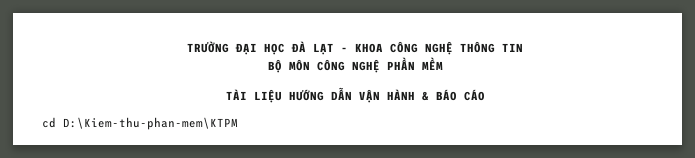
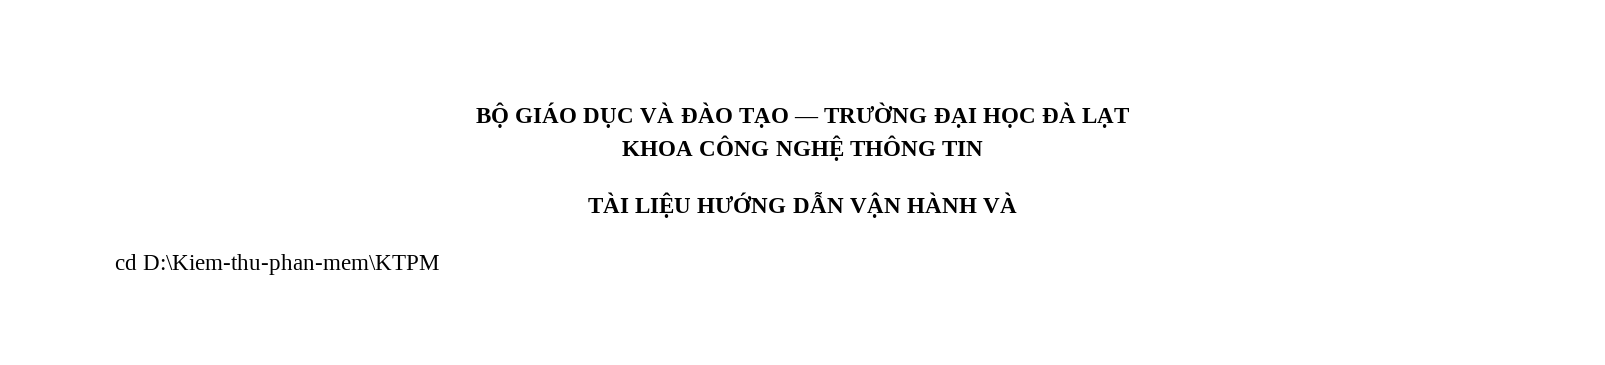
(187, 47) none -> [475,102,820,128] BỘ GIÁO DỤC VÀ ĐÀO TẠO —
[341,47,348,52] - -> (1130, 118) //
[267,57,443,73] // BỘ MÔN CÔNG NGHỆ PHẦN MỀM -> (983, 148) none
[421,89,485,101] & BÁO CÁO -> [983,192,1018,213] VÀ

